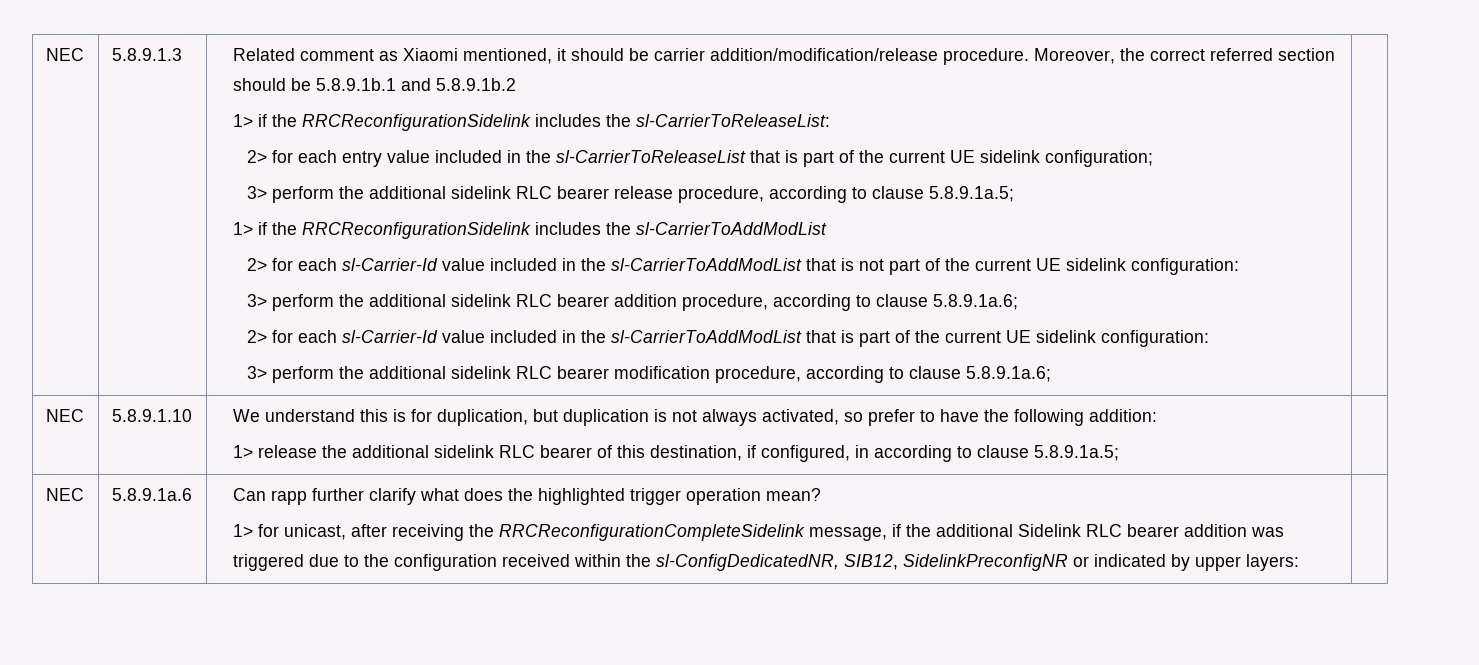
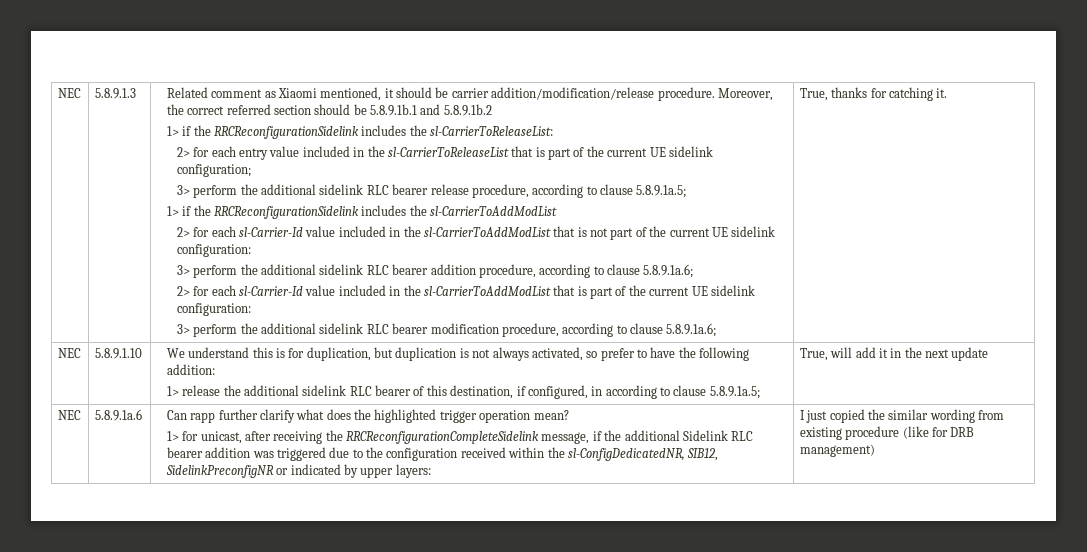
(1051, 374) none -> [799,87,948,101] True, thanks for catching it.
(1120, 453) none -> [799,347,989,361] True, will add it in the next update
(1300, 562) none -> [799,409,1005,423] [799,426,975,440] [799,444,875,457] I just copied the similar wording from existing procedure (like for DRB management)

